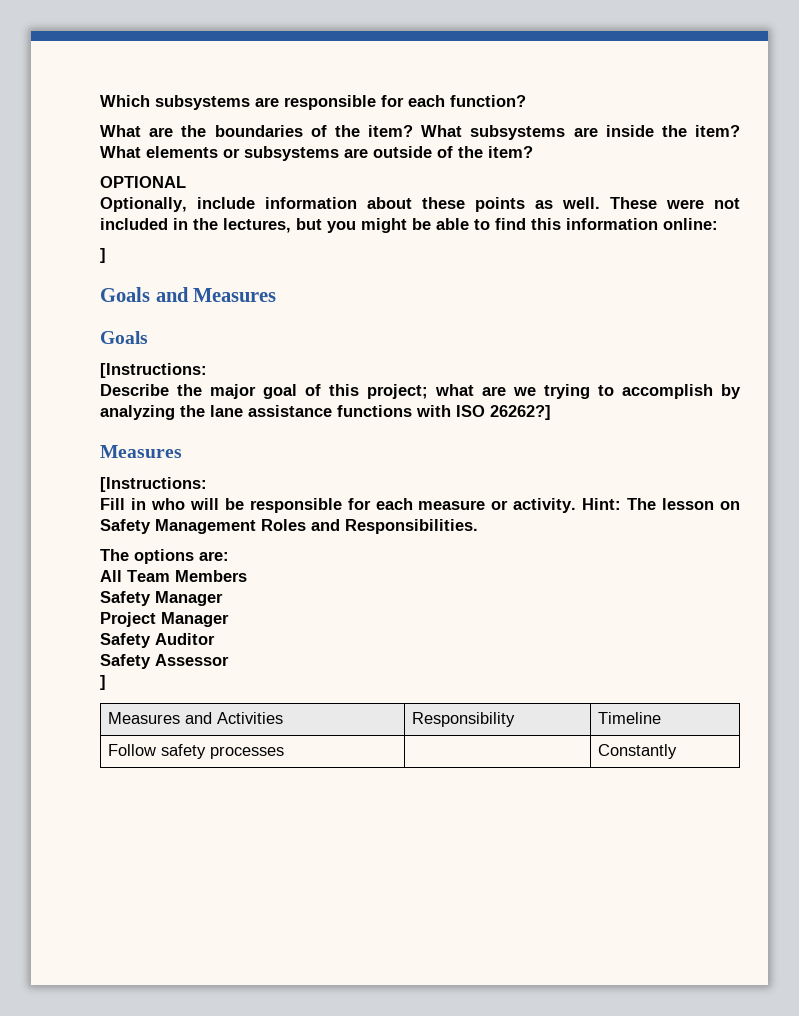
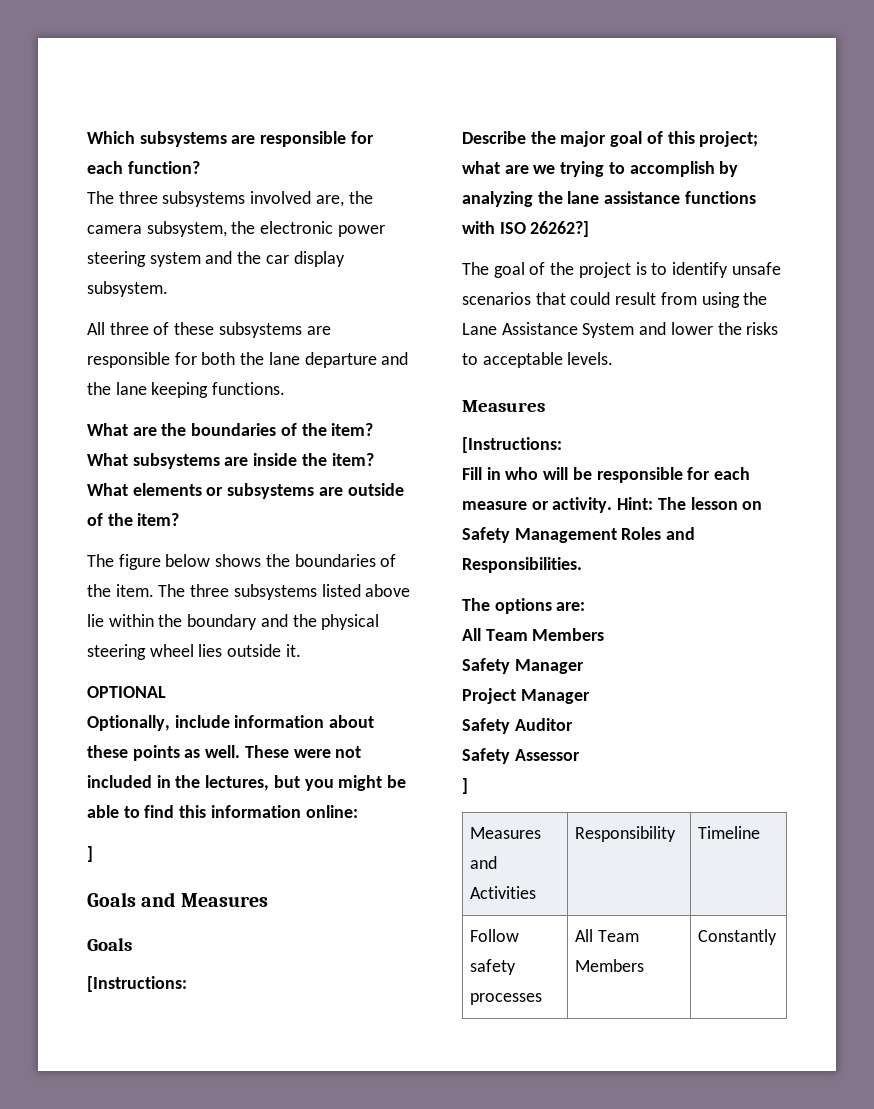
(526, 101) none -> [87,191,373,207] [87,221,385,237] [87,251,345,267] [87,281,168,297] [87,322,331,338] [87,352,409,368] [87,382,286,398] // The three subsystems involved are, the camera subsystem, the electronic power steering system and the car display subsystem. // All three of these subsystems are responsible for both the lane departure and the lane keeping functions.
(533, 152) none -> [87,554,397,570] [87,584,411,600] [87,614,380,630] [87,644,301,660] // The figure below shows the boundaries of the item. The three subsystems listed above lie within the boundary and the physical steering wheel lies outside it.
(551, 412) none -> [462,262,781,278] [462,292,768,308] [462,322,779,338] [462,352,614,368] // The goal of the project is to identify unsafe scenarios that could result from using the Lane Assistance System and lower the risks to acceptable levels.
(284, 752) none -> [575,929,639,942] [575,959,645,972] All Team Members

